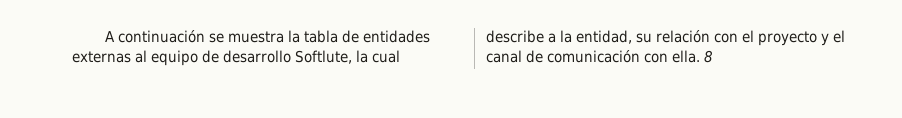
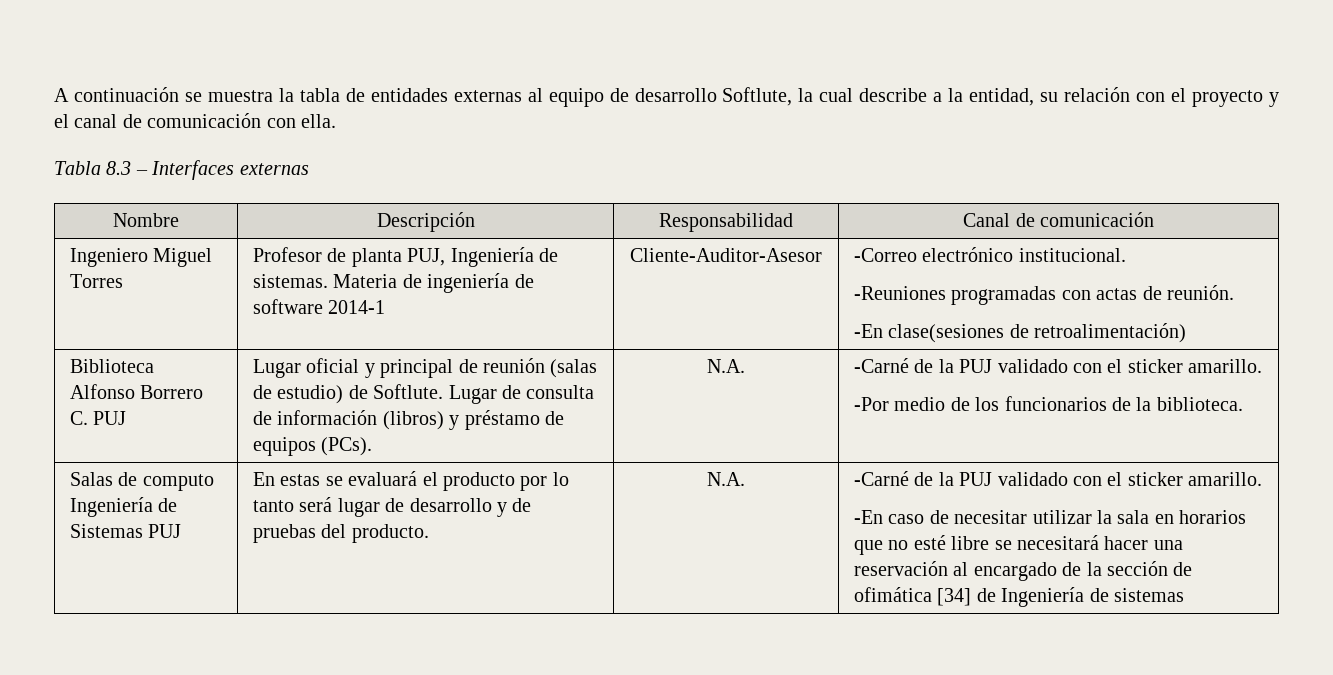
[704,50,713,63] 8 -> [54,160,309,180] [113,213,179,227] [376,212,475,232] [659,213,793,232] [963,212,1154,227] [69,248,213,267] [69,274,123,288] [252,247,558,267] [252,273,534,293] [252,299,386,314] [630,248,822,262] [853,247,1126,262] [853,285,1234,305] [853,323,1187,343] [69,359,154,373] [69,384,204,399] [69,411,127,425] [252,358,598,378] [252,384,595,404] [252,410,564,430] [252,437,373,456] [707,359,745,373] [853,358,1263,373] [853,396,1243,411] [69,472,214,491] [69,497,178,517] [69,524,182,538] [252,471,569,491] [252,497,532,517] [252,524,429,543] [707,472,745,486] [853,471,1263,486] [853,510,1247,524] [853,535,1183,555] [853,561,1193,581] [853,587,1184,607] // Tabla 8.3 – Interfaces externas // Nombre | Descripción | Responsabilidad | Canal de comunicación // Ingeniero Miguel Torres | Profesor de planta PUJ, Ingeniería de sistemas. Materia de ingeniería de software 2014-1 | Cliente-Auditor-Asesor | -Correo electrónico institucional. // -Reuniones programadas con actas de reunión. // -En clase(sesiones de retroalimentación) // Biblioteca Alfonso Borrero C. PUJ | Lugar oficial y principal de reunión (salas de estudio) de Softlute. Lugar de consulta de información (libros) y préstamo de equipos (PCs). | N.A. | -Carné de la PUJ validado con el sticker amarillo. // -Por medio de los funcionarios de la biblioteca. // Salas de computo Ingeniería de Sistemas PUJ | En estas se evaluará el producto por lo tanto será lugar de desarrollo y de pruebas del producto. | N.A. | -Carné de la PUJ validado con el sticker amarillo. // -En caso de necesitar utilizar la sala en horarios que no esté libre se necesitará hacer una reservación al encargado de la sección de ofimática [34] de Ingeniería de sistemas

